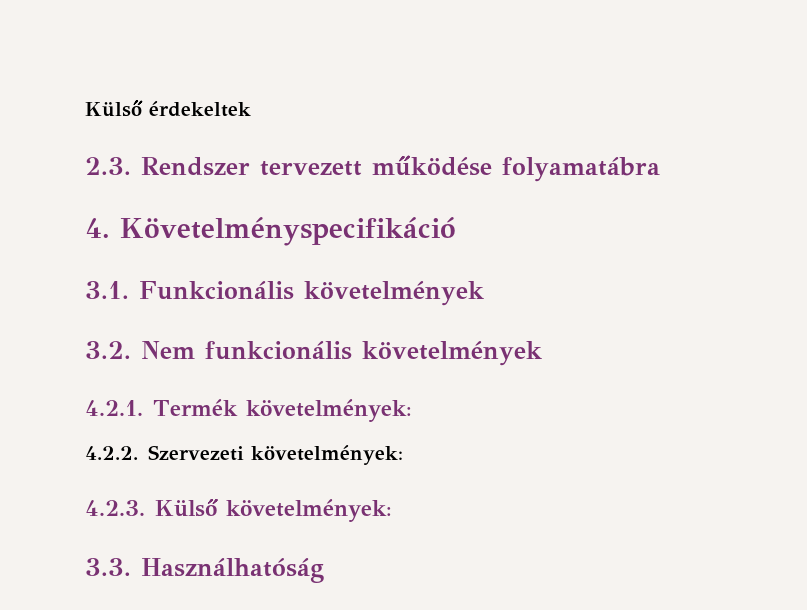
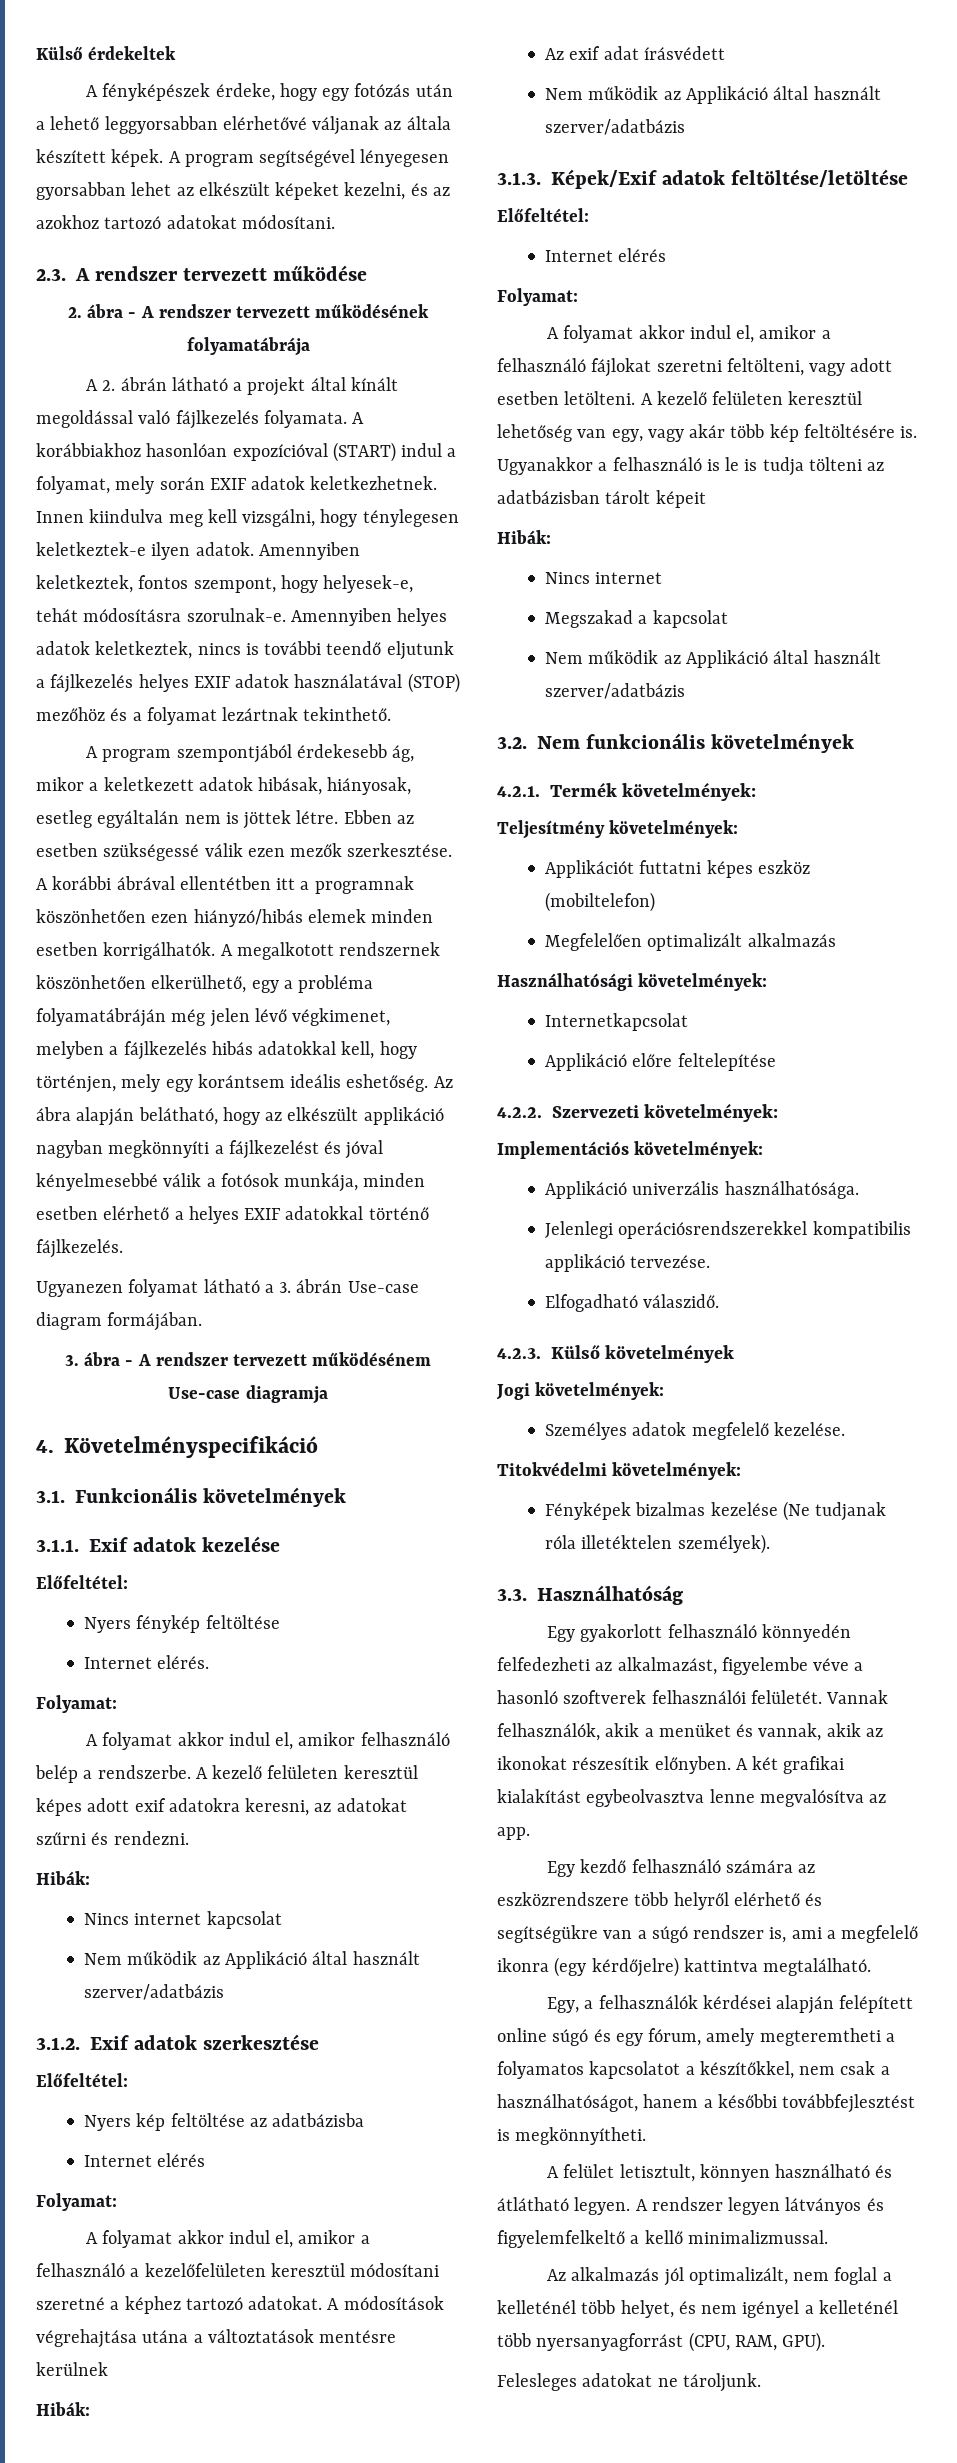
(251, 109) none -> [86,83,453,101] [36,116,451,135] [36,149,450,167] [36,182,450,200] [36,215,335,229] // A fényképészek érdeke, hogy egy fotózás után a lehető leggyorsabban elérhetővé váljanak az általa készített képek. A program segítségével lényegesen gyorsabban lehet az elkészült képeket kezelni, és az azokhoz tartozó adatokat módosítani.
[141,157,251,176] Rendszer -> [74,266,178,281] A rendszer
[502,157,661,182] folyamatábra -> [67,304,430,318] [186,337,310,356] [86,377,398,396] [36,410,365,429] [36,442,457,462] [36,476,438,494] [36,509,459,527] [36,542,360,560] [36,575,414,593] [36,608,448,626] [36,641,454,660] [36,673,460,693] [36,707,392,725] [86,744,415,763] [36,777,412,795] [36,810,414,829] [36,843,453,861] [36,876,414,894] [36,909,434,927] [36,942,441,960] [36,975,374,993] [36,1008,391,1027] [36,1041,417,1060] [36,1074,453,1093] [36,1107,444,1126] [36,1140,384,1159] [36,1173,426,1192] [36,1206,429,1224] [36,1239,123,1258] [36,1279,419,1297] [36,1312,203,1331] [64,1352,432,1366] [168,1385,328,1404] // 2. ábra - A rendszer tervezett működésének folyamatábrája // A 2. ábrán látható a projekt által kínált megoldással való fájlkezelés folyamata. A korábbiakhoz hasonlóan expozícióval (START) indul a folyamat, mely során EXIF adatok keletkezhetnek. Innen kiindulva meg kell vizsgálni, hogy ténylegesen keletkeztek-e ilyen adatok. Amennyiben keletkeztek, fontos szempont, hogy helyesek-e, tehát módosításra szorulnak-e. Amennyiben helyes adatok keletkeztek, nincs is további teendő eljutunk a fájlkezelés helyes EXIF adatok használatával (STOP) mezőhöz és a folyamat lezártnak tekinthető. // A program szempontjából érdekesebb ág, mikor a keletkezett adatok hibásak, hiányosak, esetleg egyáltalán nem is jöttek létre. Ebben az esetben szükségessé válik ezen mezők szerkesztése. A korábbi ábrával ellentétben itt a programnak köszönhetően ezen hiányzó/hibás elemek minden esetben korrigálhatók. A megalkotott rendszernek köszönhetően elkerülhető, egy a probléma folyamatábráján még jelen lévő végkimenet, melyben a fájlkezelés hibás adatokkal kell, hogy történjen, mely egy korántsem ideális eshetőség. Az ábra alapján belátható, hogy az elkészült applikáció nagyban megkönnyíti a fájlkezelést és jóval kényelmesebbé válik a fotósok munkája, minden esetben elérhető a helyes EXIF adatokkal történő fájlkezelés. // Ugyanezen folyamat látható a 3. ábrán Use-case diagram formájában. // 3. ábra - A rendszer tervezett működésénem Use-case diagramja
(485, 293) none -> [36,1536,280,1552] [36,1575,128,1589] [84,1615,280,1633] [84,1655,210,1669] [36,1695,117,1713] [86,1732,450,1750] [35,1765,418,1783] [36,1798,407,1816] [36,1831,189,1845] [36,1871,90,1885] [84,1911,282,1929] [84,1951,420,1969] [84,1984,225,2000] [36,2034,319,2050] [36,2073,128,2087] [84,2113,365,2131] [84,2153,206,2167] [36,2193,117,2211] [86,2230,370,2248] [36,2263,440,2277] [36,2296,444,2314] [36,2329,397,2348] [36,2362,108,2376] [36,2402,90,2416] [545,46,726,60] [545,86,881,104] [545,119,686,135] [497,169,908,189] [497,208,589,222] [545,248,667,262] [497,288,578,306] [547,325,831,343] [497,358,893,377] [497,391,863,405] [497,424,918,442] [497,457,885,476] [497,490,706,508] [497,530,551,544] [545,572,663,584] [545,610,728,628] [545,650,881,668] [545,683,686,699] // 3.1.1. Exif adatok kezelése // Előfeltétel: // Nyers fénykép feltöltése // Internet elérés. // Folyamat: // A folyamat akkor indul el, amikor felhasználó belép a rendszerbe. A kezelő felületen keresztül képes adott exif adatokra keresni, az adatokat szűrni és rendezni. // Hibák: // Nincs internet kapcsolat // Nem működik az Applikáció által használt szerver/adatbázis // 3.1.2. Exif adatok szerkesztése // Előfeltétel: // Nyers kép feltöltése az adatbázisba // Internet elérés // Folyamat: // A folyamat akkor indul el, amikor a felhasználó a kezelőfelületen keresztül módosítani szeretné a képhez tartozó adatokat. A módosítások végrehajtása utána a változtatások mentésre kerülnek // Hibák: // Az exif adat írásvédett // Nem működik az Applikáció által használt szerver/adatbázis // 3.1.3. Képek/Exif adatok feltöltése/letöltése // Előfeltétel: // Internet elérés // Folyamat: // A folyamat akkor indul el, amikor a felhasználó fájlokat szeretni feltölteni, vagy adott esetben letölteni. A kezelő felületen keresztül lehetőség van egy, vagy akár több kép feltöltésére is. Ugyanakkor a felhasználó is le is tudja tölteni az adatbázisban tárolt képeit // Hibák: // Nincs internet // Megszakad a kapcsolat // Nem működik az Applikáció által használt szerver/adatbázis
[85,445,404,465] 4.2.2. Szervezeti követelmények: -> [497,820,739,839] [545,860,811,878] [545,892,656,912] [545,933,836,951] [497,973,768,991] [545,1013,689,1031] [545,1053,776,1071] [497,1103,779,1122] [497,1141,764,1159] [545,1181,859,1199] [545,1221,911,1239] [545,1254,711,1272] [545,1294,720,1312] Teljesítmény követelmények: // Applikációt futtatni képes eszköz (mobiltelefon) // Megfelelően optimalizált alkalmazás // Használhatósági követelmények: // Internetkapcsolat // Applikáció előre feltelepítése // 4.2.2. Szervezeti követelmények: // Implementációs követelmények: // Applikáció univerzális használhatósága. // Jelenlegi operációsrendszerekkel kompatibilis applikáció tervezése. // Elfogadható válaszidő.
[226,499,393,522] [85,558,325,583] követelmények: // 3.3. Használhatóság -> [605,1344,735,1363] [496,1382,665,1400] [545,1422,846,1440] [497,1462,742,1480] [545,1501,887,1521] [545,1534,770,1554] [497,1585,683,1605] [547,1624,851,1642] [497,1657,864,1675] [497,1690,889,1704] [497,1723,883,1741] [497,1756,845,1774] [497,1789,887,1807] [497,1827,530,1840] [547,1859,816,1877] [497,1892,823,1910] [497,1925,919,1943] [497,1957,872,1977] [547,1995,914,2014] [497,2028,895,2046] [497,2061,890,2079] [497,2094,916,2113] [497,2127,647,2145] [547,2164,893,2182] [497,2197,884,2215] [497,2230,828,2248] [547,2267,892,2286] [497,2300,898,2318] [497,2332,826,2352] [497,2373,761,2392] követelmények // Jogi követelmények: // Személyes adatok megfelelő kezelése. // Titokvédelmi követelmények: // Fényképek bizalmas kezelése (Ne tudjanak róla illetéktelen személyek). // 3.3. Használhatóság // Egy gyakorlott felhasználó könnyedén felfedezheti az alkalmazást, figyelembe véve a hasonló szoftverek felhasználói felületét. Vannak felhasználók, akik a menüket és vannak, akik az ikonokat részesítik előnyben. A két grafikai kialakítást egybeolvasztva lenne megvalósítva az app. // Egy kezdő felhasználó számára az eszközrendszere több helyről elérhető és segítségükre van a súgó rendszer is, ami a megfelelő ikonra (egy kérdőjelre) kattintva megtalálható. // Egy, a felhasználók kérdései alapján felépített online súgó és egy fórum, amely megteremtheti a folyamatos kapcsolatot a készítőkkel, nem csak a használhatóságot, hanem a későbbi továbbfejlesztést is megkönnyítheti. // A felület letisztult, könnyen használható és átlátható legyen. A rendszer legyen látványos és figyelemfelkeltő a kellő minimalizmussal. // Az alkalmazás jól optimalizált, nem foglal a kelleténél több helyet, és nem igényel a kelleténél több nyersanyagforrást (CPU, RAM, GPU). // Felesleges adatokat ne tároljunk.

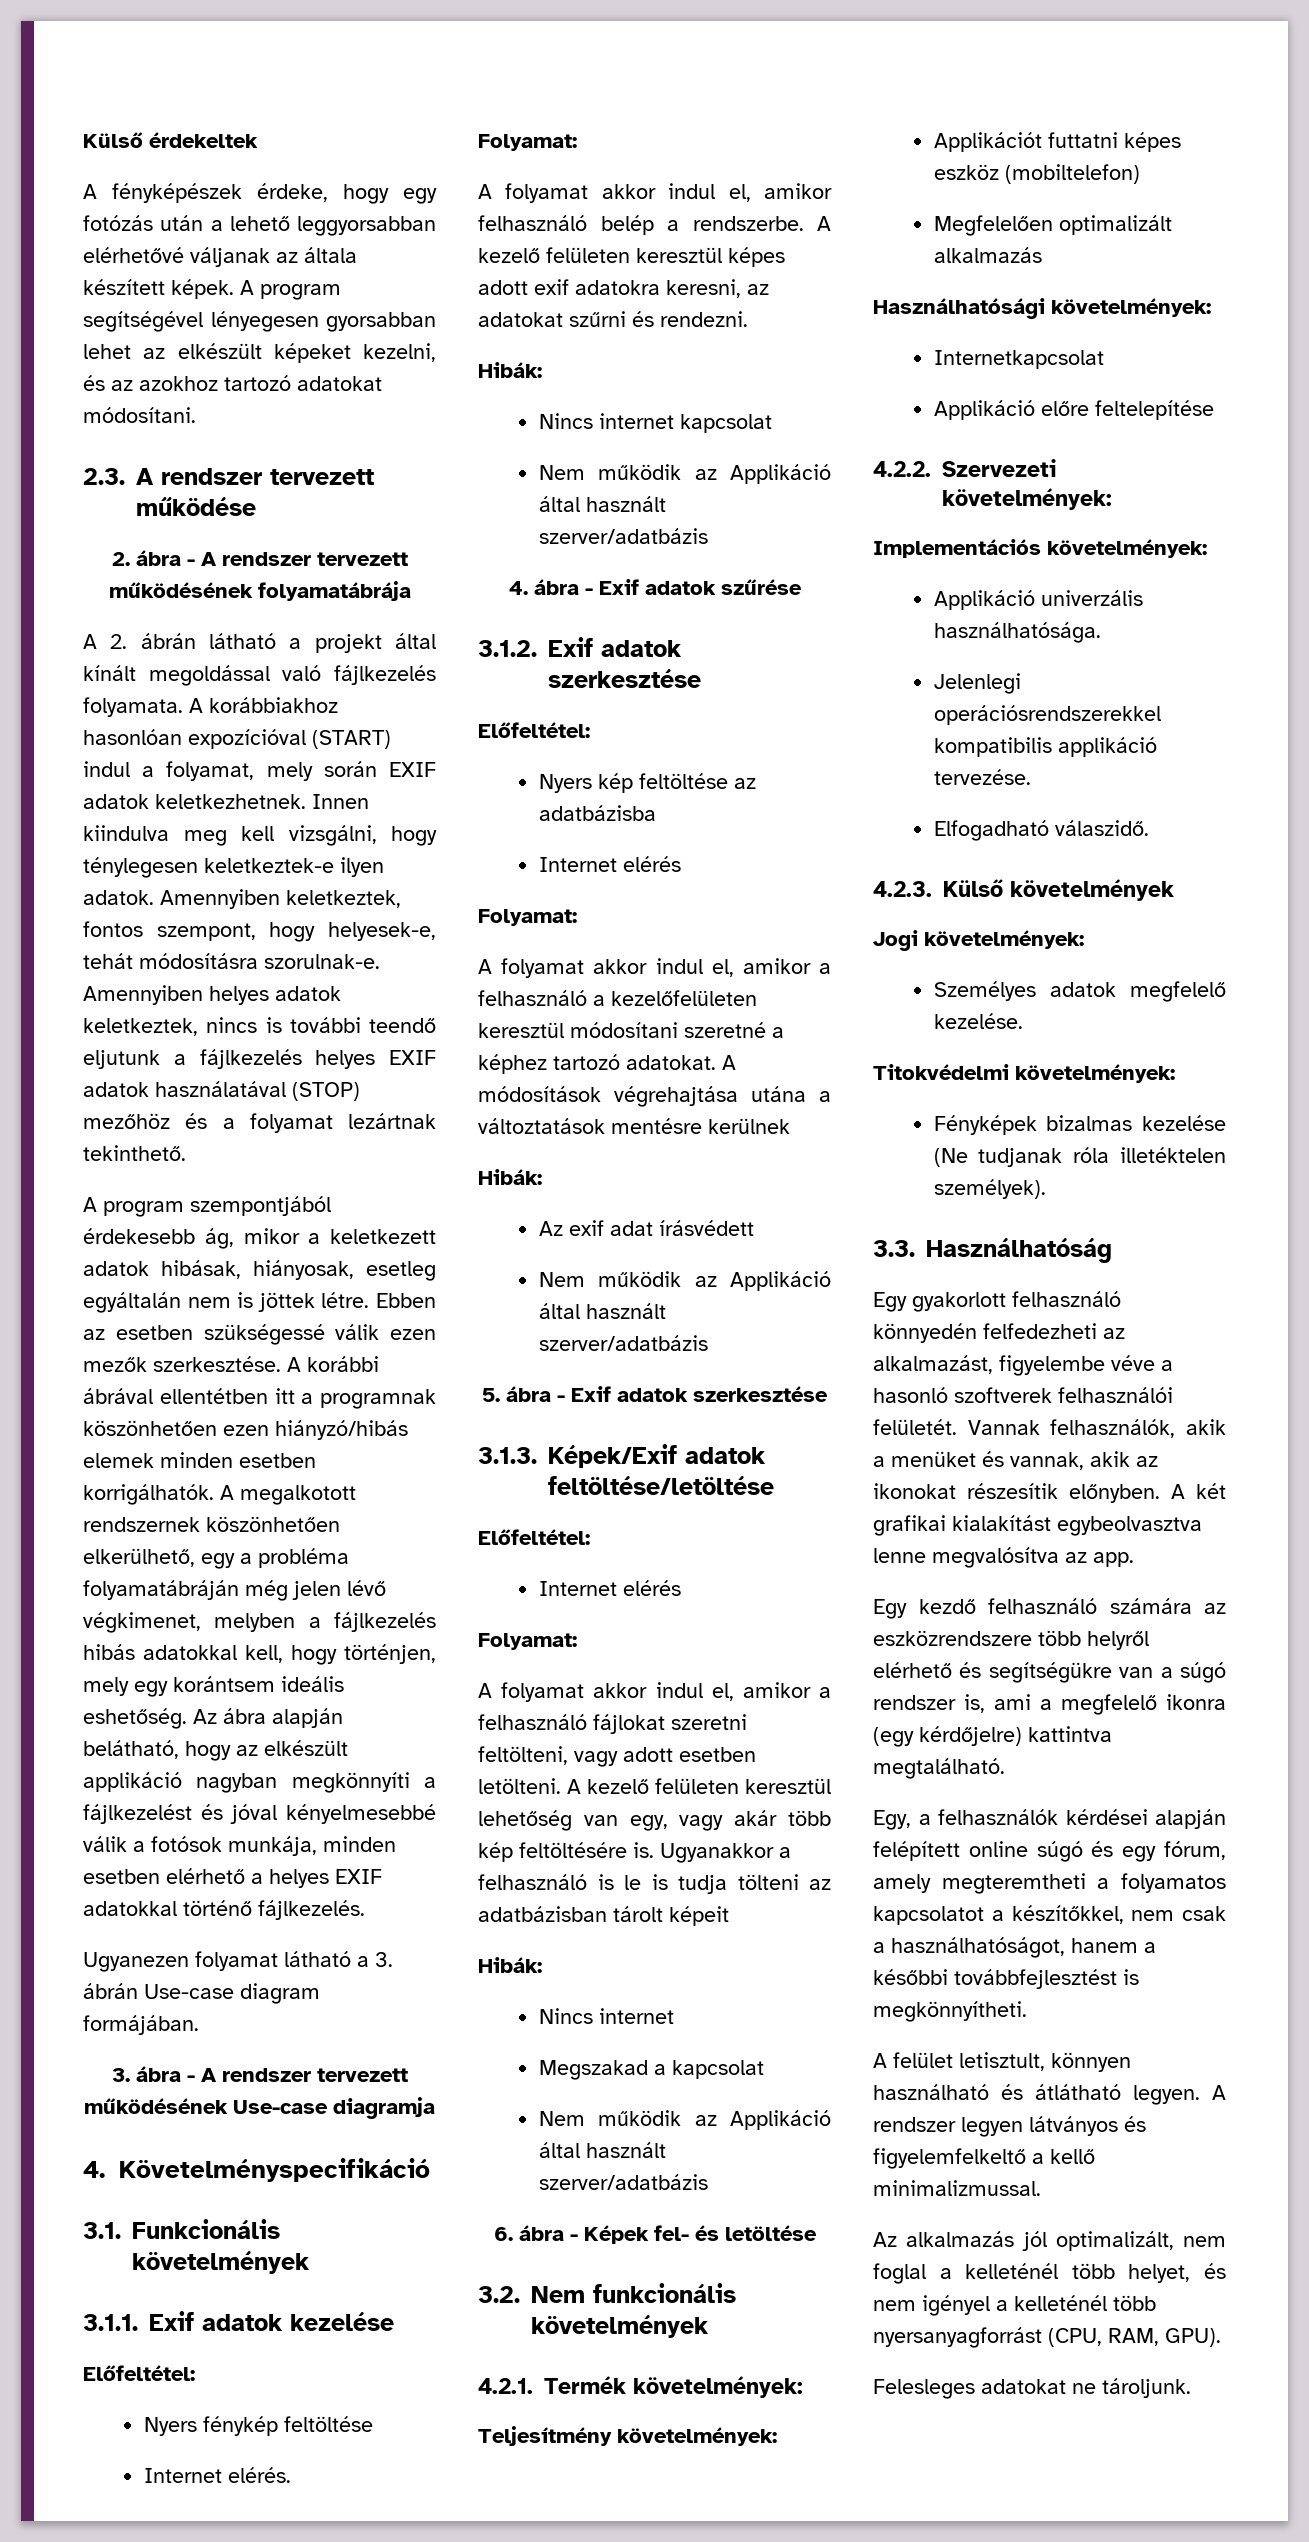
[312,1352,432,1366] működésénem -> [84,2098,228,2114] működésének
(225, 1992) none -> [508,579,802,595] // 4. ábra - Exif adatok szűrése
(686, 127) none -> [482,1386,828,1402] // 5. ábra - Exif adatok szerkesztése
(686, 691) none -> [493,2225,817,2244] // 6. ábra - Képek fel- és letöltése

